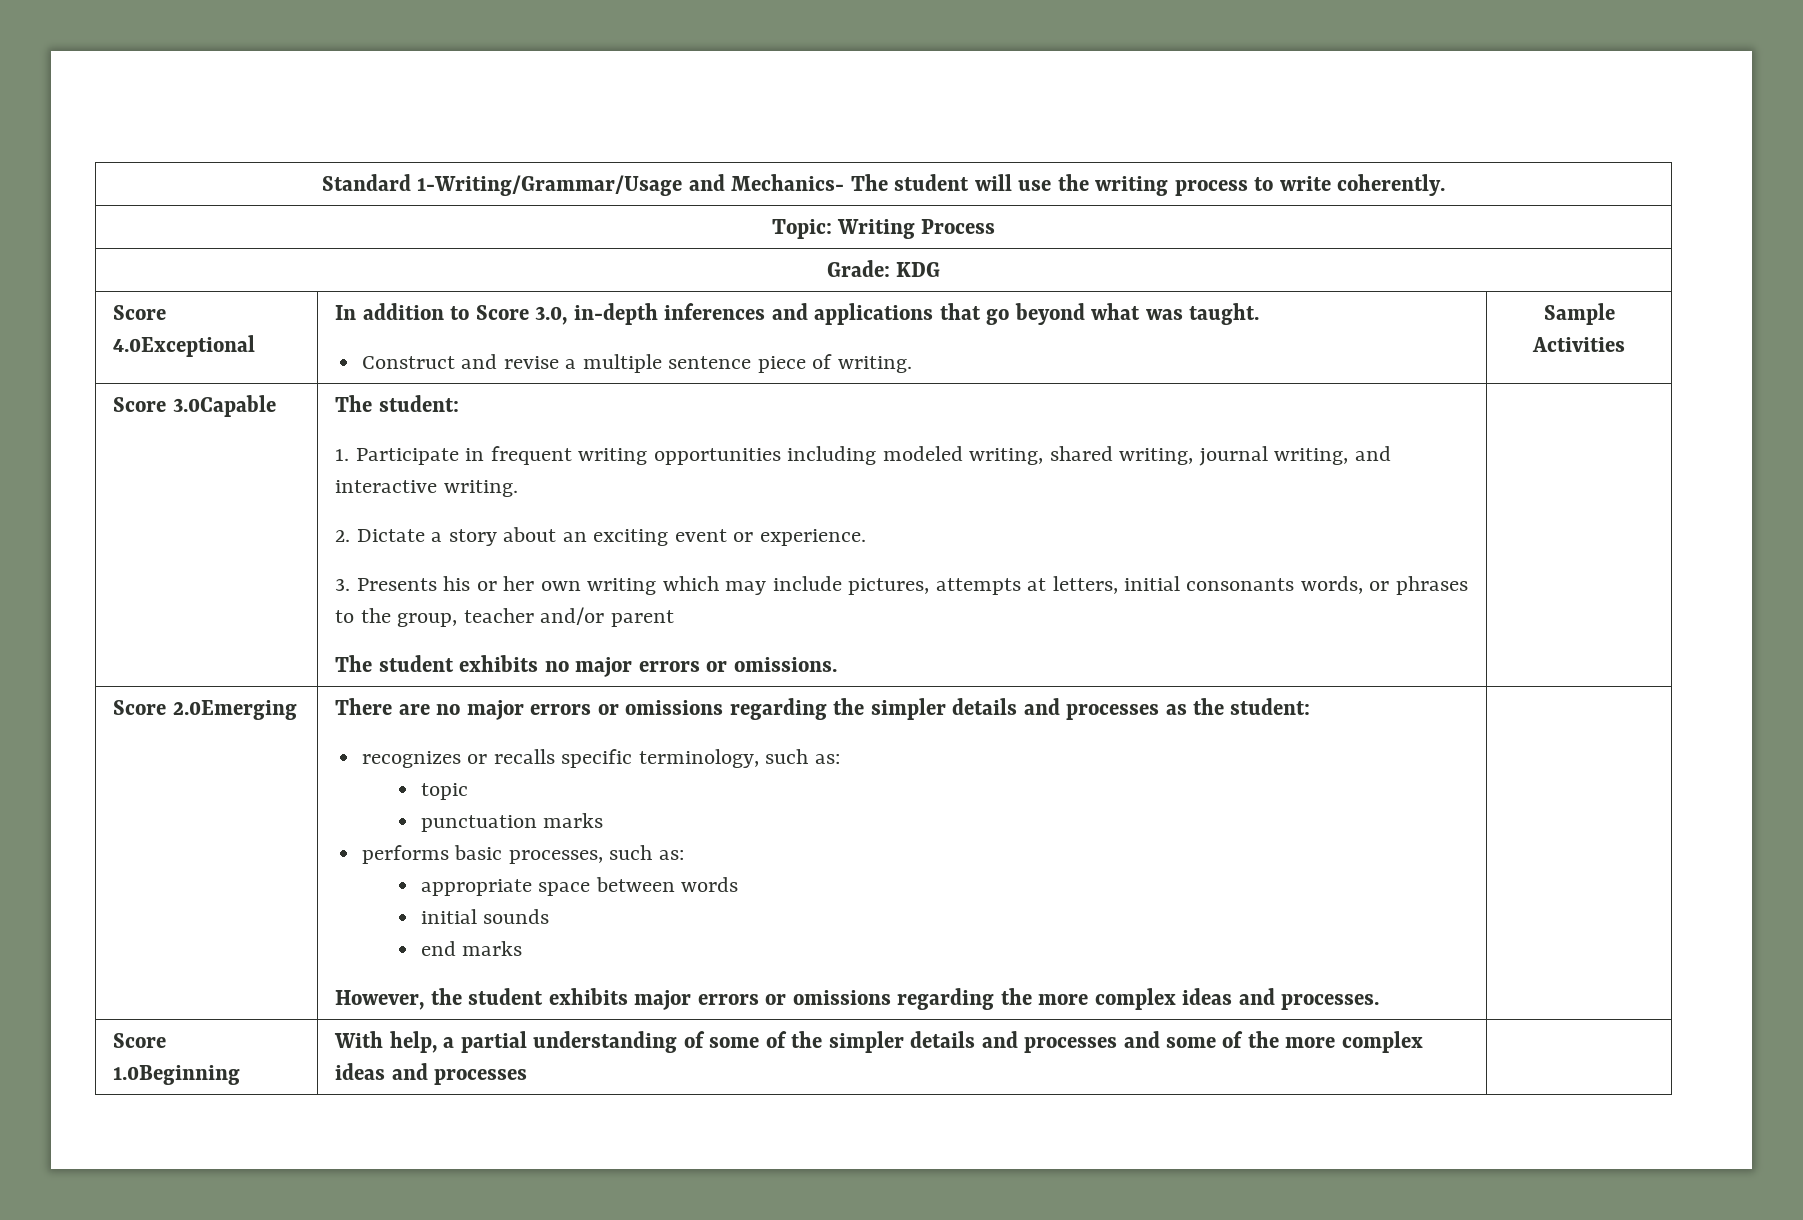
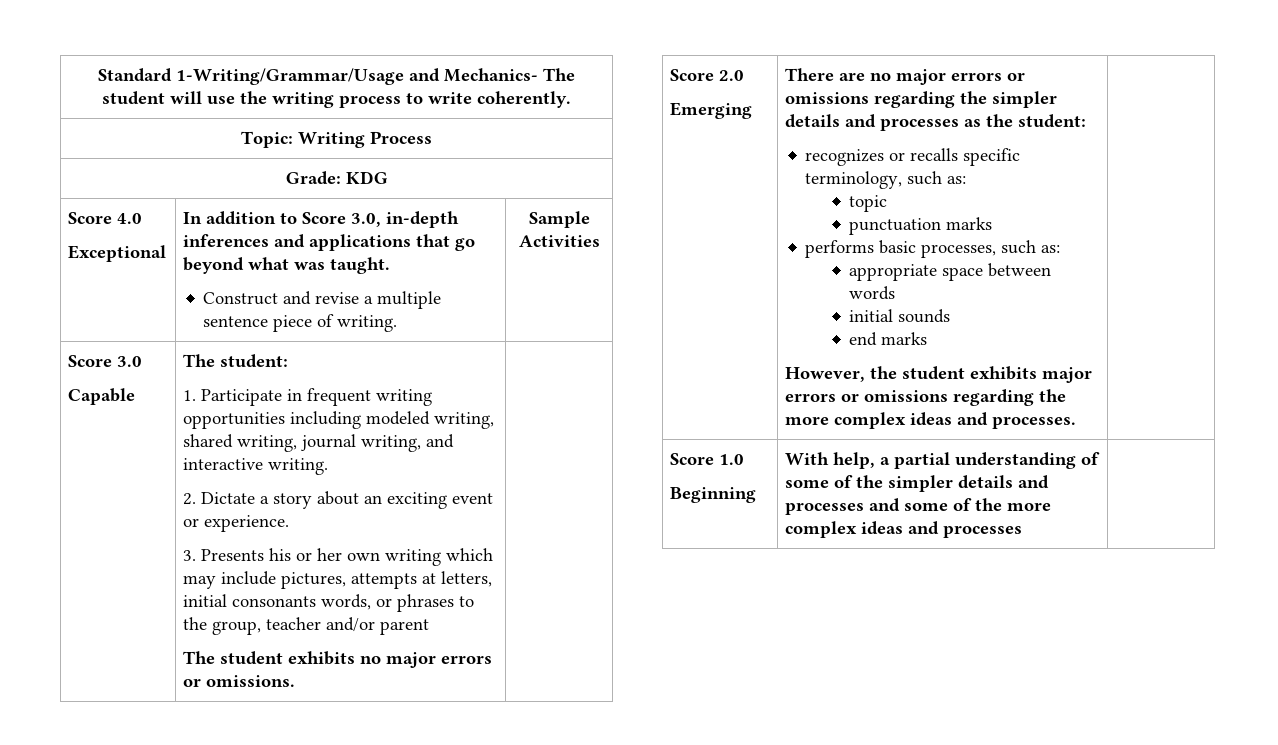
[113,335,256,357] 4.0Exceptional -> [117,213,143,224] [68,245,167,262] 4.0 // Exceptional
[172,395,276,417] 3.0Capable -> [117,356,143,367] [68,388,136,405] 3.0 // Capable
[172,700,297,720] 2.0Emerging -> [719,70,745,81] [670,102,753,119] 2.0 // Emerging
[113,1065,241,1085] 1.0Beginning -> [719,454,745,465] [670,487,757,503] 1.0 // Beginning

